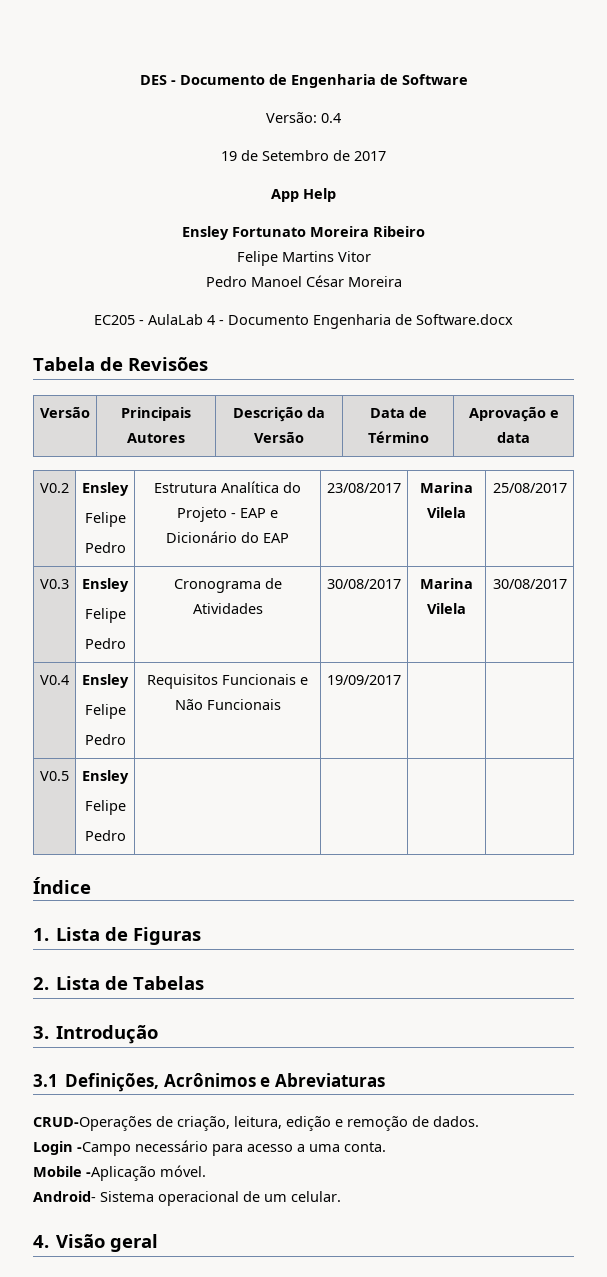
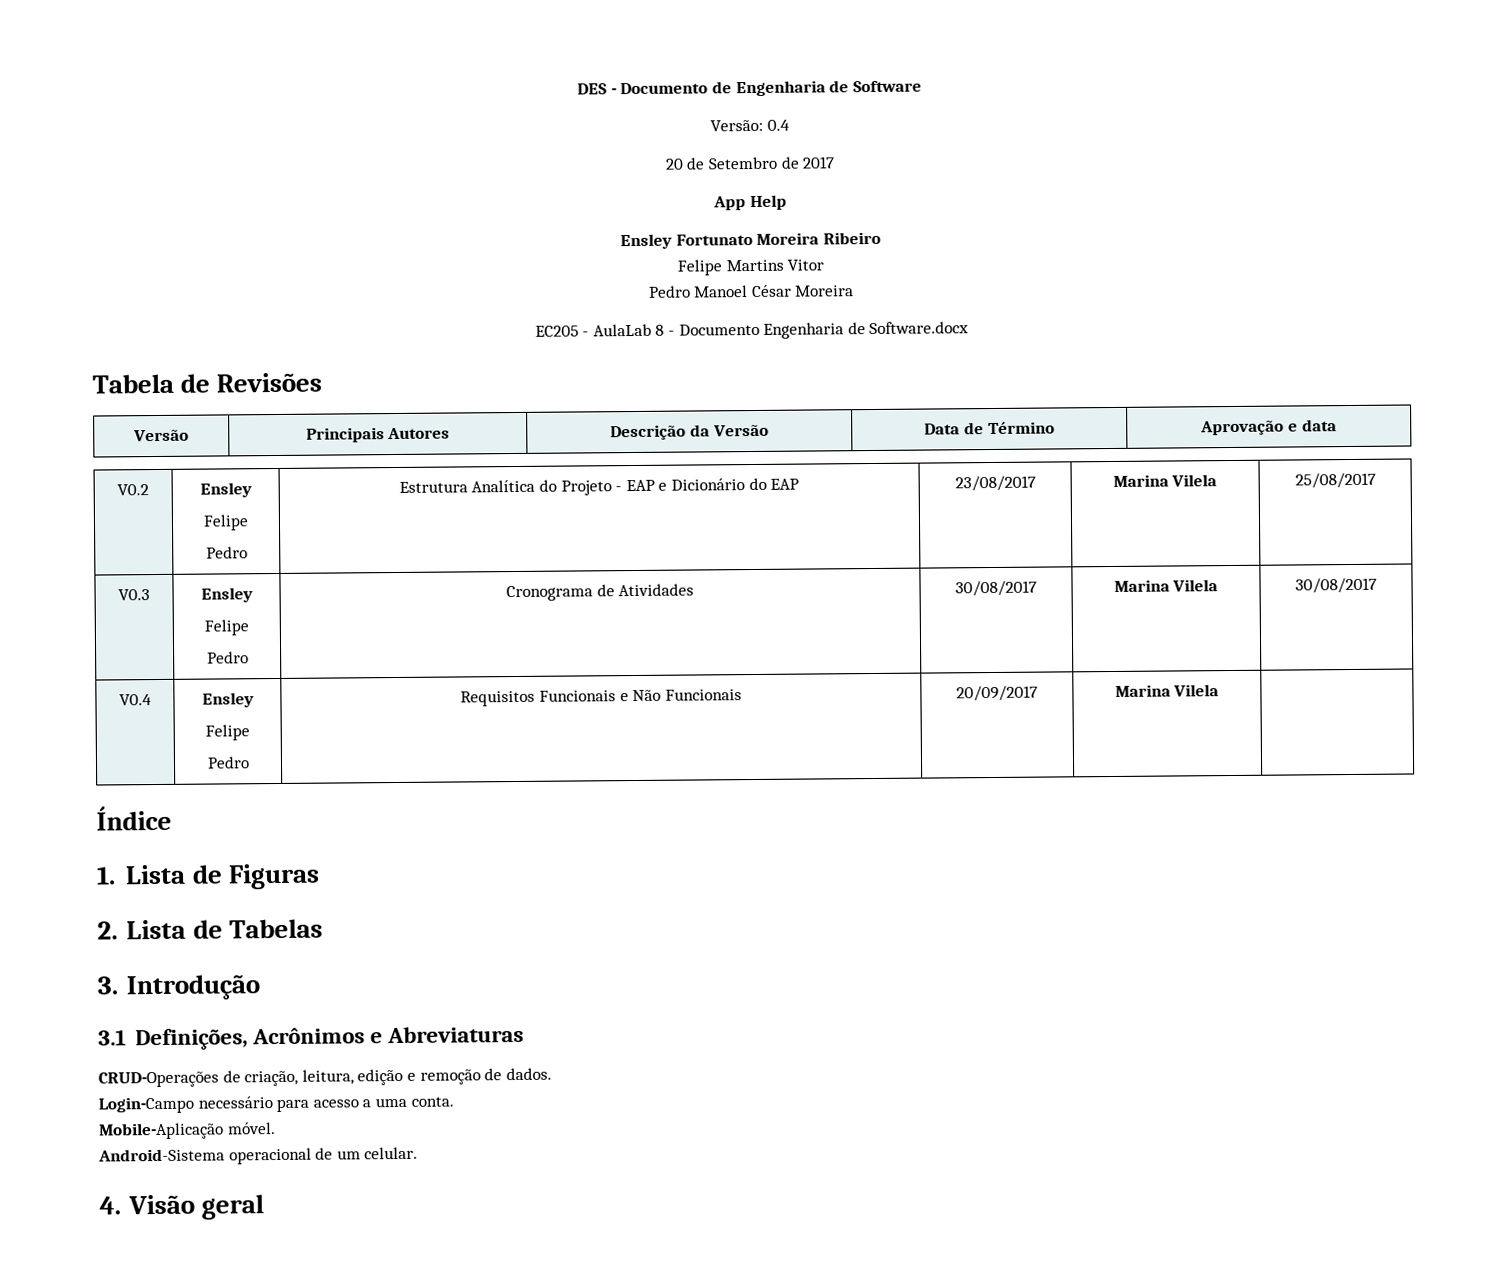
[221,151,237,161] 19 -> [664,158,684,170] 20
[207,315,215,325] 4 -> [655,324,665,336] 8
[327,675,401,685] [40,771,69,781] [82,770,129,784] [84,800,126,815] [84,830,126,841] 19/09/2017 | | // V0.5 | Ensley // Felipe // Pedro | | | -> [956,685,1038,702] [1114,684,1220,697] 20/09/2017 | Marina Vilela
[33,1141,131,1156] Login -Campo -> [98,1096,194,1114] Login-Campo
[33,1166,156,1181] Mobile -Aplicação -> [99,1122,224,1140] Mobile-Aplicação
[33,1191,154,1202] Android- Sistema -> [98,1148,225,1162] Android-Sistema

